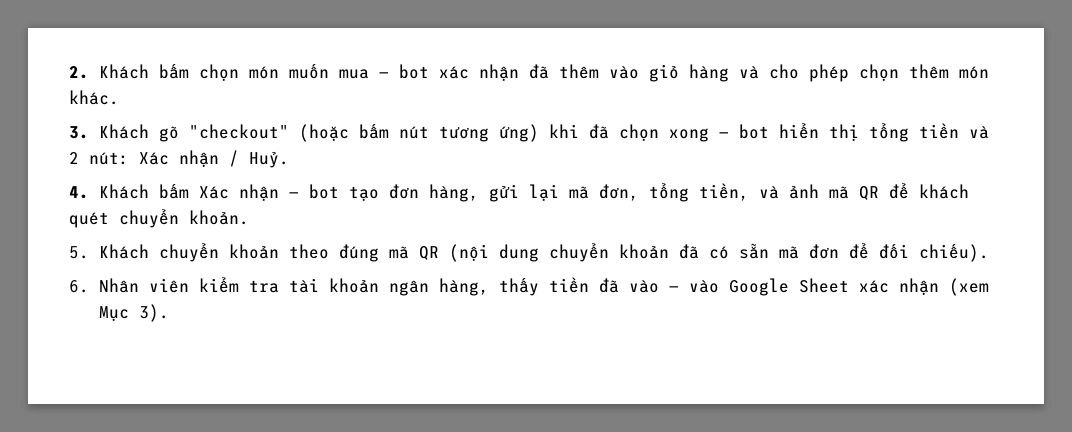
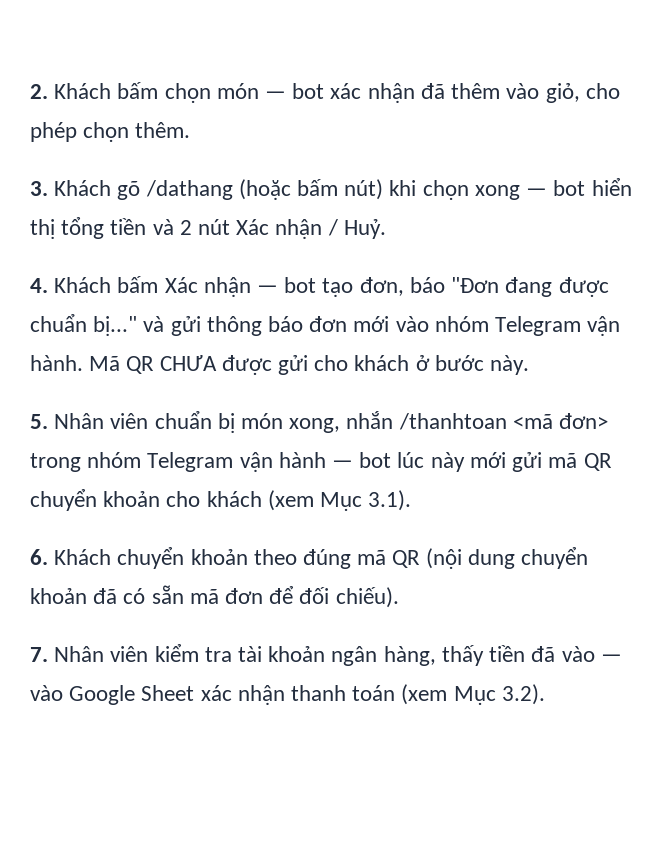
[289,64,369,79] muốn mua -> (259, 91) none
[649,64,989,82] [69,90,119,105] giỏ hàng và cho phép chọn thêm món khác. -> [545,83,620,103] [30,122,191,142] giỏ, cho phép chọn thêm.
[189,124,289,139] "checkout" -> [145,180,233,200] /dathang
[399,124,609,142] nút tương ứng) khi đã -> [344,179,417,200] nút) khi
[89,152,129,165] nút: -> [198,219,231,235] nút
[389,183,969,202] [69,209,249,228] [69,246,89,259] đơn hàng, gửi lại mã đơn, tổng tiền, và ảnh mã QR để khách quét chuyển khoản. // 5. -> [359,277,609,297] [30,314,621,336] [30,355,530,375] [30,411,609,433] [30,452,612,472] [30,489,412,511] [30,549,48,565] đơn, báo "Đơn đang được chuẩn bị..." và gửi thông báo đơn mới vào nhóm Telegram vận hành. Mã QR CHƯA được gửi cho khách ở bước này. // 5. Nhân viên chuẩn bị món xong, nhắn /thanhtoan <mã đơn> trong nhóm Telegram vận hành — bot lúc này mới gửi mã QR chuyển khoản cho khách (xem Mục 3.1). // 6.
[69,280,89,293] 6. -> [30,647,48,662] 7.
[949,278,990,296] [99,304,170,322] (xem Mục 3). -> [291,684,545,705] thanh toán (xem Mục 3.2).

